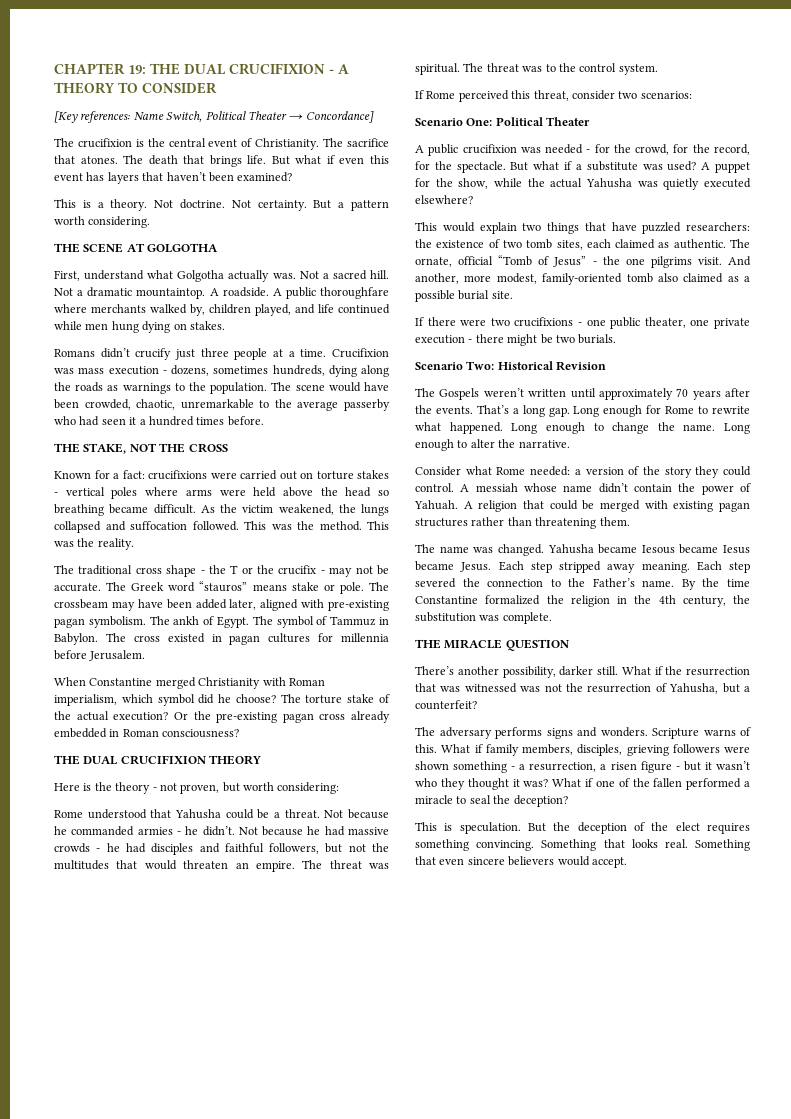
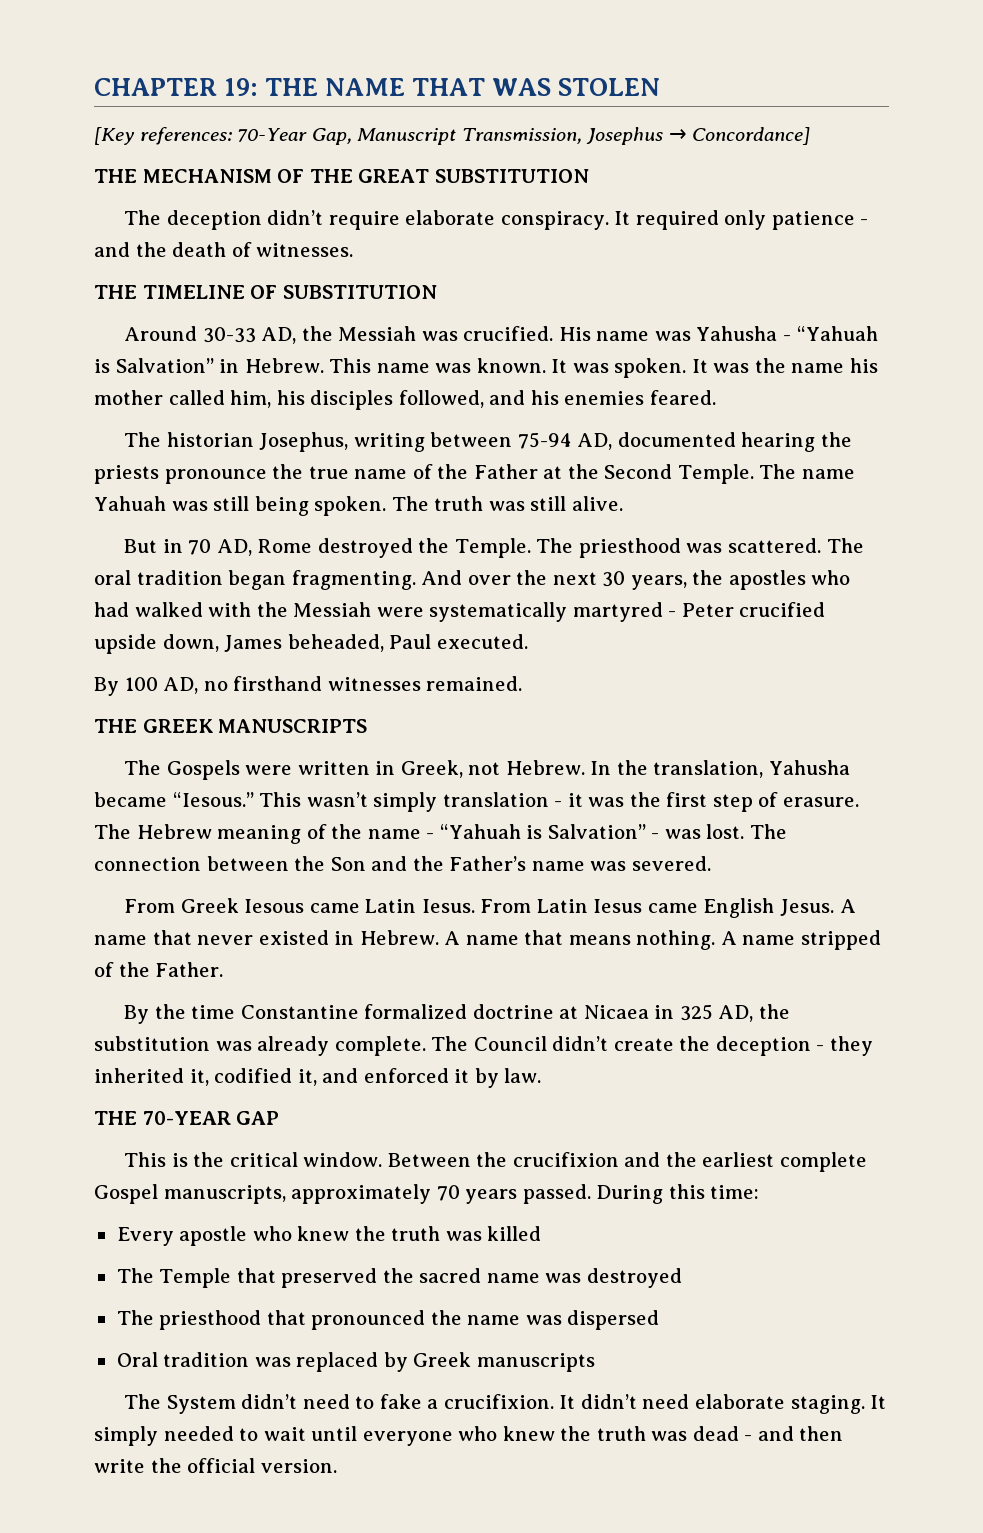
[184,63,349,75] [54,82,217,94] [54,111,374,123] [54,138,389,150] [54,155,389,167] [54,172,293,184] [54,199,390,211] [54,216,151,228] [54,243,219,253] [54,270,389,282] [54,287,389,299] [54,304,390,316] [54,321,225,333] [54,348,389,360] [54,365,389,377] [54,382,389,394] [54,399,390,411] [54,416,264,426] [54,443,228,454] [54,470,389,480] [54,487,389,499] [54,504,389,516] [54,521,389,533] [54,538,134,550] [54,565,389,577] [54,581,389,594] [54,599,389,611] [54,616,390,628] [54,633,389,645] [54,650,146,661] [54,677,325,689] [54,694,390,706] [54,711,390,723] [54,728,240,738] [54,755,262,765] [54,782,340,794] [54,809,389,819] [54,826,390,836] [54,843,390,855] [54,860,389,872] [415,63,658,75] [415,90,692,102] [415,117,591,126] [415,144,750,156] [415,161,750,173] [415,178,751,190] [415,195,473,204] [415,222,750,234] [415,239,750,250] [415,255,751,268] [415,273,750,285] [415,290,513,302] [415,317,750,329] [415,334,617,346] [415,361,607,371] [415,388,750,400] [415,405,750,417] [415,422,750,434] [415,439,570,451] [415,466,751,478] [415,483,751,495] [414,500,750,512] [415,517,630,529] [415,544,750,556] [415,561,750,573] [415,578,675,588] DUAL CRUCIFIXION - A THEORY TO CONSIDER // [Key references: Name Switch, Political Theater → Concordance] // The crucifixion is the central event of Christianity. The sacrifice that atones. The death that brings life. But what if even this event has layers that haven’t been examined? // This is a theory. Not doctrine. Not certainty. But a pattern worth considering. // THE SCENE AT GOLGOTHA // First, understand what Golgotha actually was. Not a sacred hill. Not a dramatic mountaintop. A roadside. A public thoroughfare where merchants walked by, children played, and life continued while men hung dying on stakes. // Romans didn’t crucify just three people at a time. Crucifixion was mass execution - dozens, sometimes hundreds, dying along the roads as warnings to the population. The scene would have been crowded, chaotic, unremarkable to the average passerby who had seen it a hundred times before. // THE STAKE, NOT THE CROSS // Known for a fact: crucifixions were carried out on torture stakes - vertical poles where arms were held above the head so breathing became difficult. As the victim weakened, the lungs collapsed and suffocation followed. This was the method. This was the reality. // The traditional cross shape - the T or the crucifix - may not be accurate. The Greek word “stauros” means stake or pole. The crossbeam may have been added later, aligned with pre-existing pagan symbolism. The ankh of Egypt. The symbol of Tammuz in Babylon. The cross existed in pagan cultures for millennia before Jerusalem. // When Constantine merged Christianity with Roman imperialism, which symbol did he choose? The torture stake of the actual execution? Or the pre-existing pagan cross already embedded in Roman consciousness? // THE DUAL CRUCIFIXION THEORY // Here is the theory - not proven, but worth considering: // Rome understood that Yahusha could be a threat. Not because he commanded armies - he didn’t. Not because he had massive crowds - he had disciples and faithful followers, but not the multitudes that would threaten an empire. The threat was spiritual. The threat was to the control system. // If Rome perceived this threat, consider two scenarios: // Scenario One: Political Theater // A public crucifixion was needed - for the crowd, for the record, for the spectacle. But what if a substitute was used? A puppet for the show, while the actual Yahusha was quietly executed elsewhere? // This would explain two things that have puzzled researchers: the existence of two tomb sites, each claimed as authentic. The ornate, official “Tomb of Jesus” - the one pilgrims visit. And another, more modest, family-oriented tomb also claimed as a possible burial site. // If there were two crucifixions - one public theater, one private execution - there might be two burials. // Scenario Two: Historical Revision // The Gospels weren’t written until approximately 70 years after the events. That’s a long gap. Long enough for Rome to rewrite what happened. Long enough to change the name. Long enough to alter the narrative. // Consider what Rome needed: a version of the story they could control. A messiah whose name didn’t contain the power of Yahuah. A religion that could be merged with existing pagan structures rather than threatening them. // The name was changed. Yahusha became Iesous became Iesus became Jesus. Each step stripped away meaning. Each step severed the connection to the Father’s name. -> [325,78,661,96] [94,127,811,145] [94,169,589,183] [124,210,869,230] [94,242,354,257] [94,285,437,299] [124,326,878,344] [94,358,879,378] [94,390,716,410] [124,432,852,452] [94,464,855,484] [94,496,623,516] [124,538,864,558] [94,570,851,590] [94,602,826,622] [94,634,528,654] [94,676,523,696] [94,719,368,733] [124,760,851,780] [94,792,859,812] [94,824,787,844] [94,856,711,871] [124,898,856,918] [94,930,881,950] [94,962,224,977] NAME THAT WAS STOLEN // [Key references: 70-Year Gap, Manuscript Transmission, Josephus → Concordance] // THE MECHANISM OF THE GREAT SUBSTITUTION // The deception didn’t require elaborate conspiracy. It required only patience - and the death of witnesses. // THE TIMELINE OF SUBSTITUTION // Around 30-33 AD, the Messiah was crucified. His name was Yahusha - “Yahuah is Salvation” in Hebrew. This name was known. It was spoken. It was the name his mother called him, his disciples followed, and his enemies feared. // The historian Josephus, writing between 75-94 AD, documented hearing the priests pronounce the true name of the Father at the Second Temple. The name Yahuah was still being spoken. The truth was still alive. // But in 70 AD, Rome destroyed the Temple. The priesthood was scattered. The oral tradition began fragmenting. And over the next 30 years, the apostles who had walked with the Messiah were systematically martyred - Peter crucified upside down, James beheaded, Paul executed. // By 100 AD, no firsthand witnesses remained. // THE GREEK MANUSCRIPTS // The Gospels were written in Greek, not Hebrew. In the translation, Yahusha became “Iesous.” This wasn’t simply translation - it was the first step of erasure. The Hebrew meaning of the name - “Yahuah is Salvation” - was lost. The connection between the Son and the Father’s name was severed. // From Greek Iesous came Latin Iesus. From Latin Iesus came English Jesus. A name that never existed in Hebrew. A name that means nothing. A name stripped of the Father. //
[546,595,726,607] the religion in the 4th century, -> [472,1004,754,1022] doctrine at Nicaea in 325 AD,
(500, 618) none -> [257,1036,330,1056] already
[415,639,569,651] [415,666,750,678] [415,683,750,694] [415,700,477,710] [415,727,751,739] [415,744,750,756] [415,761,750,773] [415,778,750,790] [415,795,568,807] [415,822,750,834] [415,839,750,851] [415,856,627,868] // THE MIRACLE QUESTION // There’s another possibility, darker still. What if the resurrection that was witnessed was not the resurrection of Yahusha, but a counterfeit? // The adversary performs signs and wonders. Scripture warns of this. What if family members, disciples, grieving followers were shown something - a resurrection, a risen figure - but it wasn’t who they thought it was? What if one of the fallen performed a miracle to seal the deception? // This is speculation. But the deception of the elect requires something convincing. Something that looks real. Something that even sincere believers would accept. -> [431,1036,873,1056] [94,1068,542,1088] [94,1111,280,1125] [124,1152,868,1172] [94,1184,760,1204] [116,1226,542,1246] [116,1268,682,1288] [116,1310,660,1330] [116,1352,595,1372] [124,1394,887,1414] [94,1426,844,1446] [94,1458,337,1473] The Council didn’t create the deception - they inherited it, codified it, and enforced it by law. // THE 70-YEAR GAP // This is the critical window. Between the crucifixion and the earliest complete Gospel manuscripts, approximately 70 years passed. During this time: // Every apostle who knew the truth was killed // The Temple that preserved the sacred name was destroyed // The priesthood that pronounced the name was dispersed // Oral tradition was replaced by Greek manuscripts // The System didn’t need to fake a crucifixion. It didn’t need elaborate staging. It simply needed to wait until everyone who knew the truth was dead - and then write the official version.

